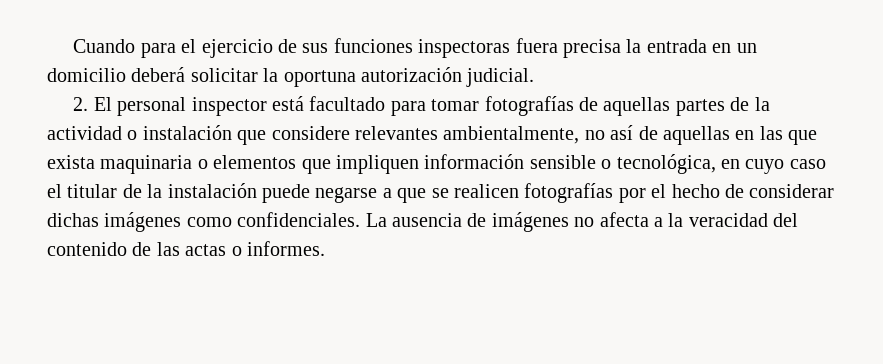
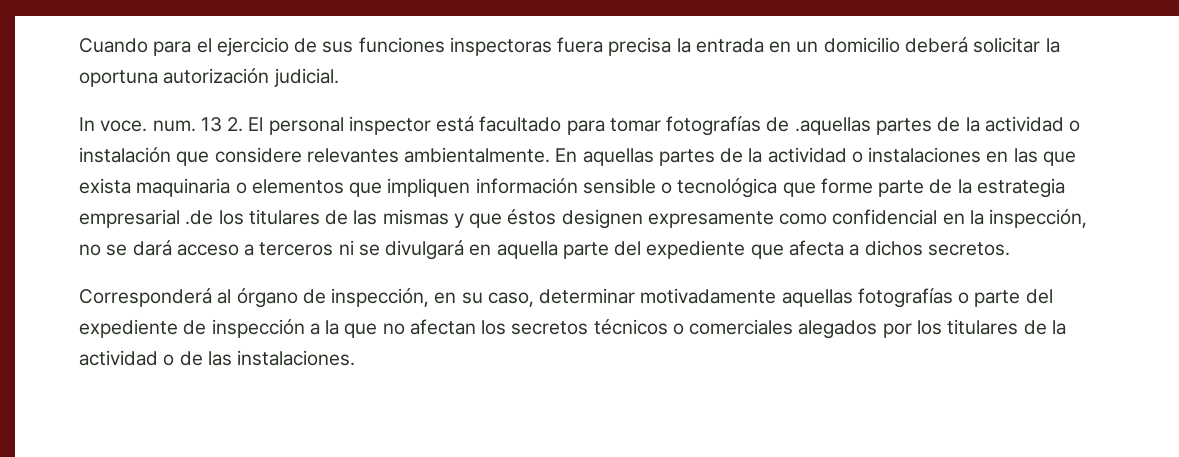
(535, 77) none -> [79,117,222,132] In voce. num. 13
[603,97,671,116] aquellas -> [794,117,871,135] .aquellas
[443,125,730,145] ambientalmente, no así de aquellas -> [404,147,982,166] ambientalmente. En aquellas partes de la actividad o instalaciones
[616,154,826,174] [47,183,835,203] [47,212,799,232] [47,241,325,256] tecnológica, en cuyo caso el titular de la instalación puede negarse a que se realicen fotografías por el hecho de considerar dichas imágenes como confidenciales. La ausencia de imágenes no afecta a la veracidad del contenido de las actas o informes. -> [677,178,1065,198] [79,209,1088,229] [79,240,1010,260] [79,288,1053,308] [79,319,1066,339] [79,350,356,366] tecnológica que forme parte de la estrategia empresarial .de los titulares de las mismas y que éstos designen expresamente como confidencial en la inspección, no se dará acceso a terceros ni se divulgará en aquella parte del expediente que afecta a dichos secretos. // Corresponderá al órgano de inspección, en su caso, determinar motivadamente aquellas fotografías o parte del expediente de inspección a la que no afectan los secretos técnicos o comerciales alegados por los titulares de la actividad o de las instalaciones.

